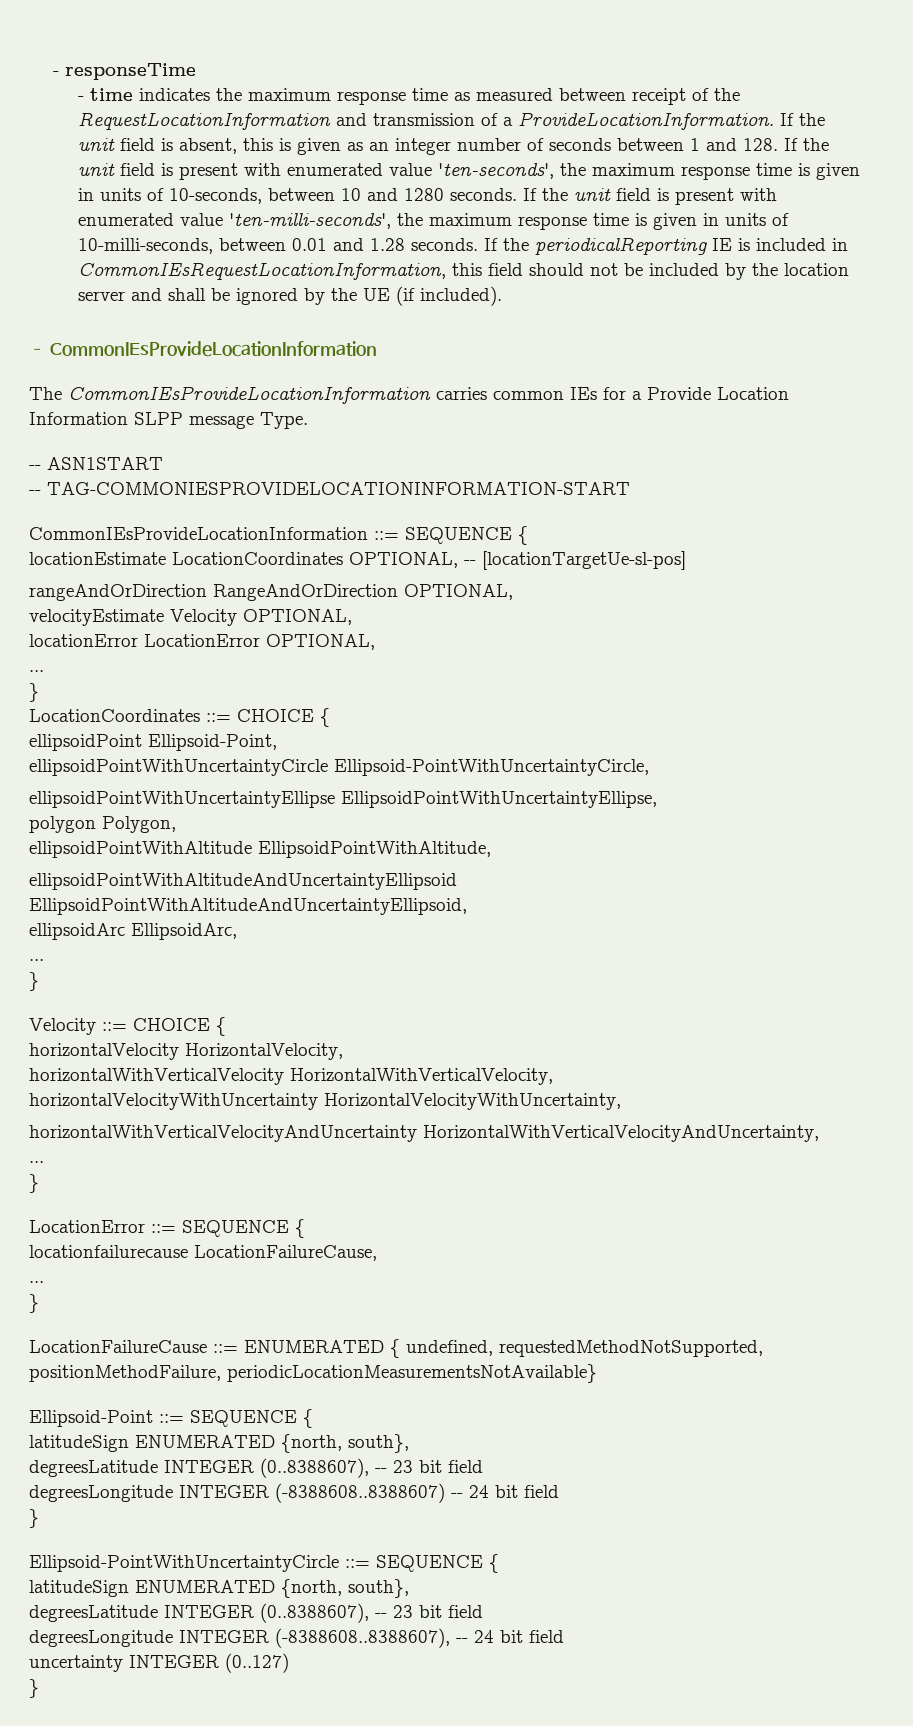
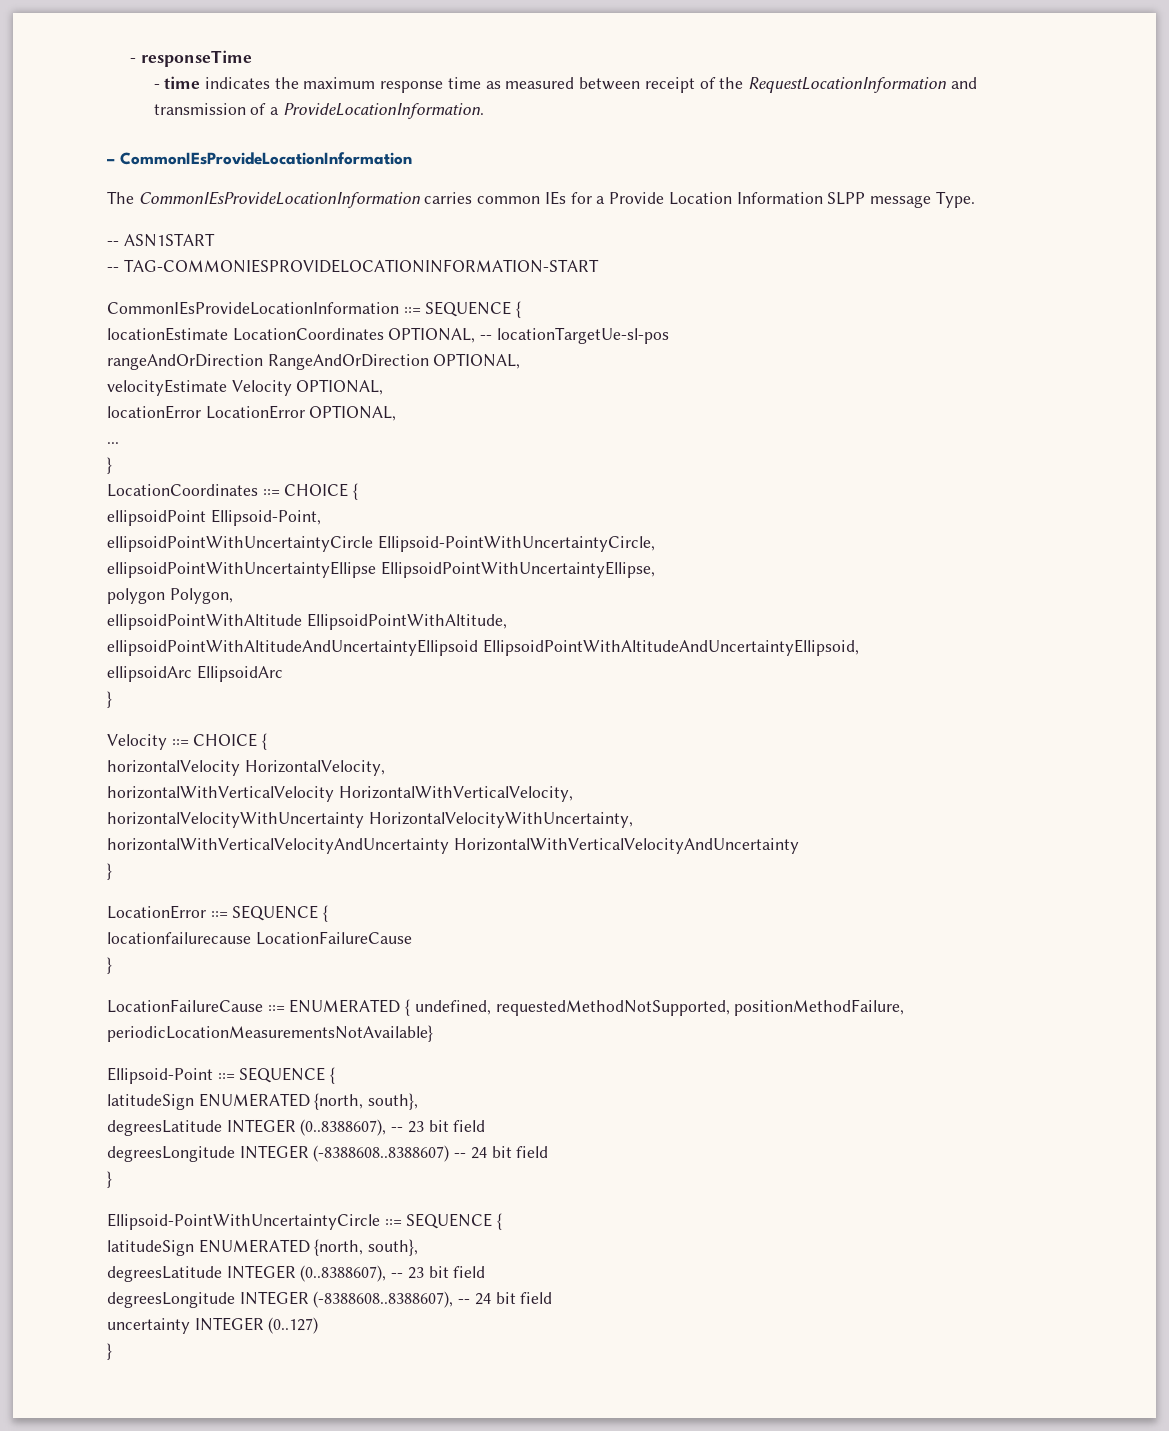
[779,113,825,126] [77,138,829,155] [77,163,860,180] [77,188,777,205] [77,213,789,230] [77,237,848,255] [77,262,849,280] [77,286,502,306] If the unit field is absent, this is given as an integer number of seconds between 1 and 128. If the unit field is present with enumerated value 'ten-seconds', the maximum response time is given in units of 10-seconds, between 10 and 1280 seconds. If the unit field is present with enumerated value 'ten-milli-seconds', the maximum response time is given in units of 10-milli-seconds, between 0.01 and 1.28 seconds. If the periodicalReporting IE is included in CommonIEsRequestLocationInformation, this field should not be included by the location server and shall be ignored by the UE (if included). -> (484, 111) none
[482,551,686,570] [locationTargetUe-sl-pos] -> [496,327,669,344] locationTargetUe-sl-pos
[131,923,237,940] [29,959,44,961] EllipsoidArc, // ... -> [196,665,283,682] EllipsoidArc
[423,1125,819,1142] [29,1161,44,1163] HorizontalWithVerticalVelocityAndUncertainty, // ... -> [453,838,799,854] HorizontalWithVerticalVelocityAndUncertainty
[194,1245,377,1261] [29,1281,44,1283] LocationFailureCause, // ... -> [255,931,412,945] LocationFailureCause

